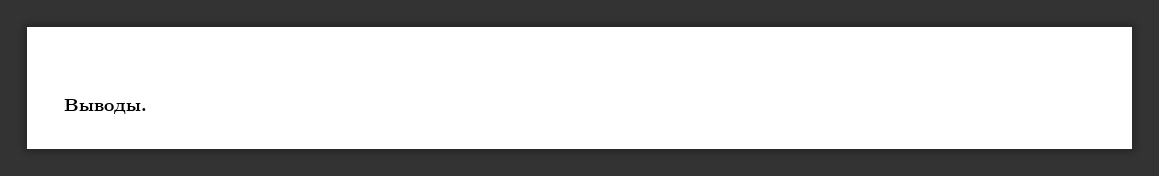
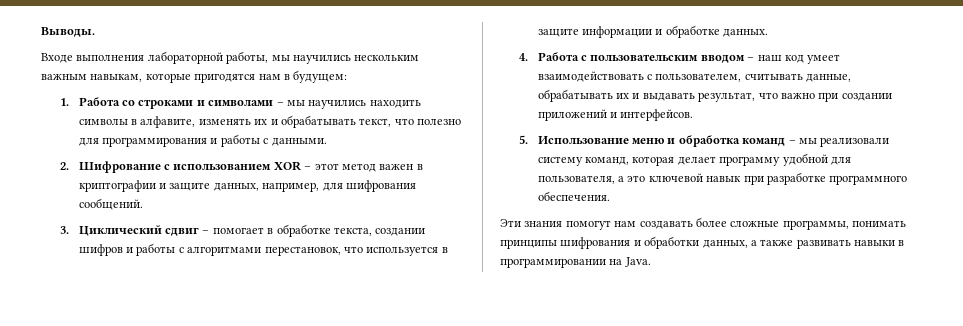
(147, 106) none -> [41,51,420,64] [41,70,348,83] [59,97,421,109] [78,115,462,128] [78,134,327,147] [59,161,423,173] [78,180,416,192] [78,198,143,210] [59,224,426,237] [78,243,448,256] [537,25,769,38] [518,52,841,64] [537,71,852,82] [537,89,892,102] [537,109,694,121] [518,135,890,147] [537,153,851,166] [537,172,908,185] [537,191,610,201] [500,217,906,230] [500,236,905,249] [500,257,651,268] // Входе выполнения лабораторной работы, мы научились нескольким важным навыкам, которые пригодятся нам в будущем: // 1. Работа со строками и символами – мы научились находить символы в алфавите, изменять их и обрабатывать текст, что полезно для программирования и работы с данными. // 2. Шифрование с использованием XOR – этот метод важен в криптографии и защите данных, например, для шифрования сообщений. // 3. Циклический сдвиг – помогает в обработке текста, создании шифров и работы с алгоритмами перестановок, что используется в защите информации и обработке данных. // 4. Работа с пользовательским вводом – наш код умеет взаимодействовать с пользователем, считывать данные, обрабатывать их и выдавать результат, что важно при создании приложений и интерфейсов. // 5. Использование меню и обработка команд – мы реализовали систему команд, которая делает программу удобной для пользователя, а это ключевой навык при разработке программного обеспечения. // Эти знания помогут нам создавать более сложные программы, понимать принципы шифрования и обработки данных, а также развивать навыки в программировании на Java.

